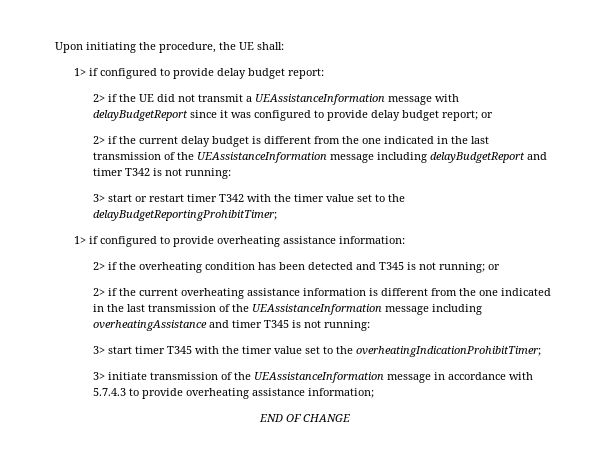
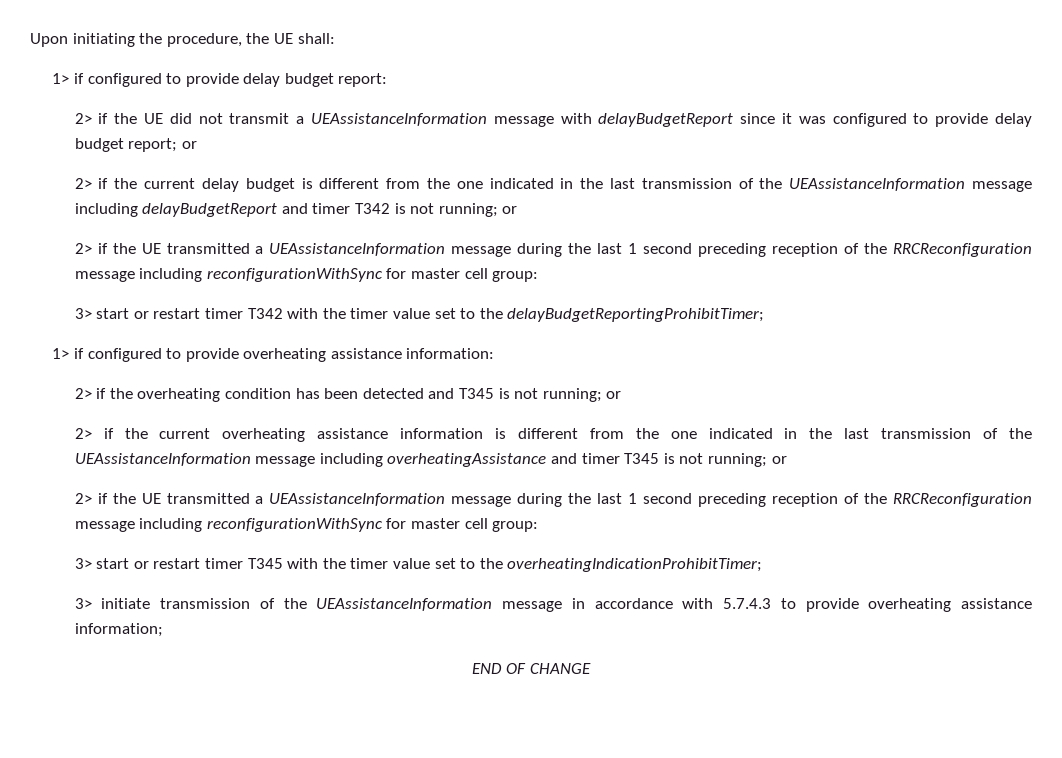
[184,168,231,179] running: -> [438,203,518,217] [74,243,1032,257] [74,268,539,282] running; or // 2> if the UE transmitted a UEAssistanceInformation message during the last 1 second preceding reception of the RRCReconfiguration message including reconfigurationWithSync for master cell group:
[323,320,370,331] [92,346,132,354] running: // 3> start -> [707,453,787,467] [74,493,1032,507] [74,518,539,532] [74,558,201,569] running; or // 2> if the UE transmitted a UEAssistanceInformation message during the last 1 second preceding reception of the RRCReconfiguration message including reconfigurationWithSync for master cell group: // 3> start or restart

